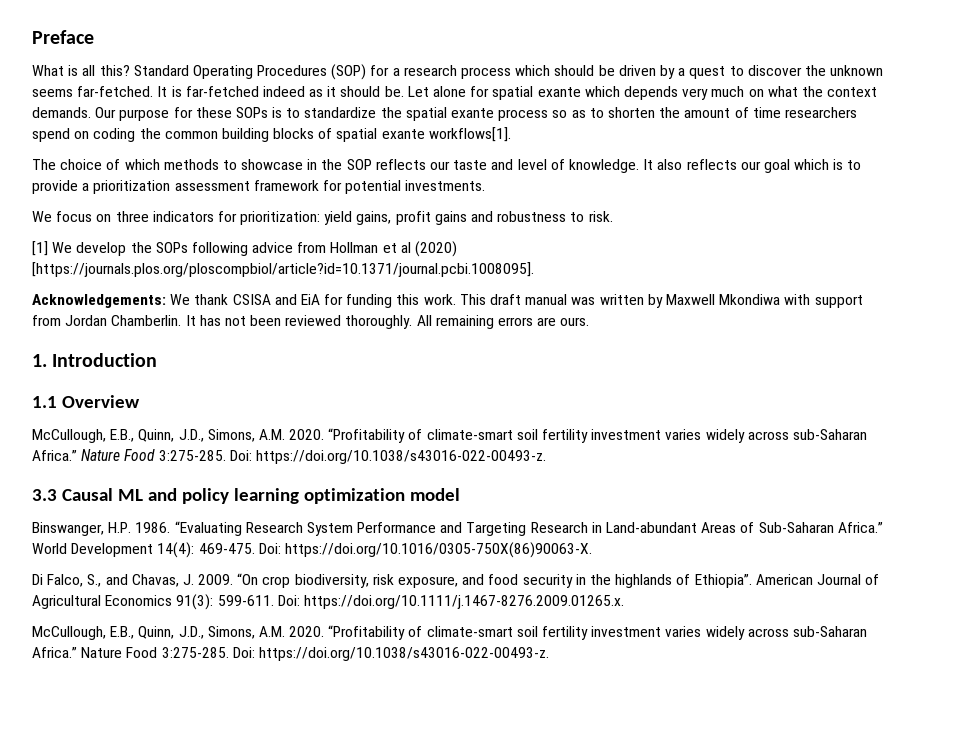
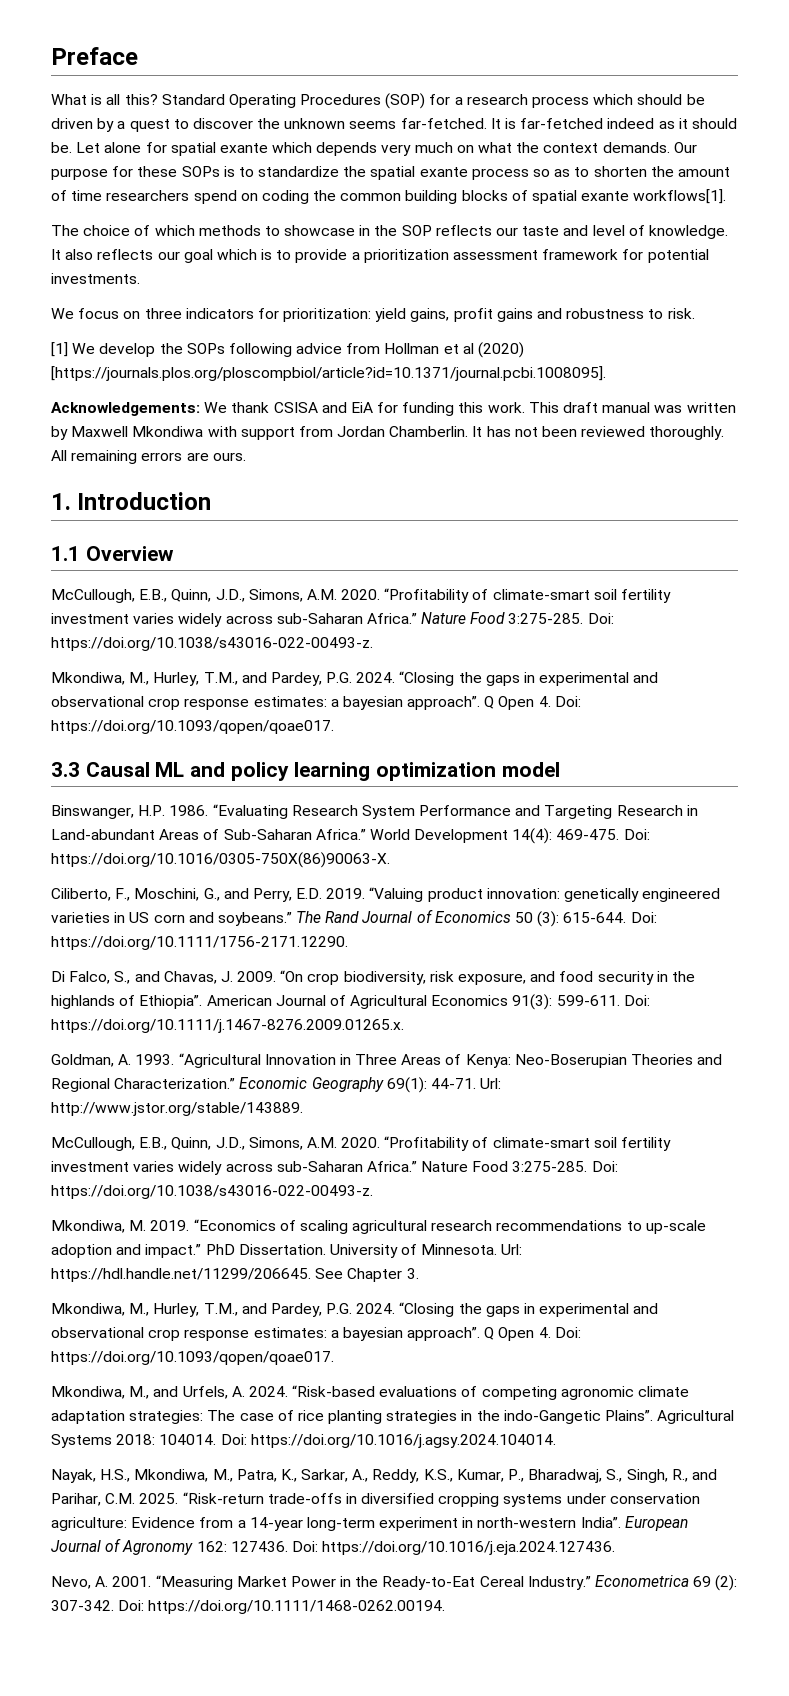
(546, 457) none -> [51,671,659,686] [51,696,581,710] [51,720,334,734] // Mkondiwa, M., Hurley, T.M., and Pardey, P.G. 2024. “Closing the gaps in experimental and observational crop response estimates: a bayesian approach”. Q Open 4. Doi: https://doi.org/10.1093/qopen/qoae017.
(592, 550) none -> [51,887,721,902] [51,909,657,927] [51,936,348,950] // Ciliberto, F., Moschini, G., and Perry, E.D. 2019. “Valuing product innovation: genetically engineered varieties in US corn and soybeans.” The Rand Journal of Economics 50 (3): 615-644. Doi: https://doi.org/10.1111/1756-2171.12290.
(624, 602) none -> [51,1053,723,1068] [51,1077,502,1093] [51,1102,303,1116] // Goldman, A. 1993. “Agricultural Innovation in Three Areas of Kenya: Neo-Boserupian Theories and Regional Characterization.” Economic Geography 69(1): 44-71. Url: http://www.jstor.org/stable/143889.
(549, 654) none -> [51,1219,706,1234] [51,1244,523,1258] [51,1268,419,1282] [51,1302,659,1317] [51,1327,581,1341] [51,1351,334,1365] [51,1385,690,1400] [51,1410,735,1424] [51,1434,556,1448] [51,1469,717,1483] [51,1492,700,1507] [51,1516,688,1531] [51,1538,616,1555] [51,1575,738,1591] [51,1600,446,1614] // Mkondiwa, M. 2019. “Economics of scaling agricultural research recommendations to up-scale adoption and impact.” PhD Dissertation. University of Minnesota. Url: https://hdl.handle.net/11299/206645. See Chapter 3. // Mkondiwa, M., Hurley, T.M., and Pardey, P.G. 2024. “Closing the gaps in experimental and observational crop response estimates: a bayesian approach”. Q Open 4. Doi: https://doi.org/10.1093/qopen/qoae017. // Mkondiwa, M., and Urfels, A. 2024. “Risk-based evaluations of competing agronomic climate adaptation strategies: The case of rice planting strategies in the indo-Gangetic Plains”. Agricultural Systems 2018: 104014. Doi: https://doi.org/10.1016/j.agsy.2024.104014. // Nayak, H.S., Mkondiwa, M., Patra, K., Sarkar, A., Reddy, K.S., Kumar, P., Bharadwaj, S., Singh, R., and Parihar, C.M. 2025. “Risk-return trade-offs in diversified cropping systems under conservation agriculture: Evidence from a 14-year long-term experiment in north-western India”. European Journal of Agronomy 162: 127436. Doi: https://doi.org/10.1016/j.eja.2024.127436. // Nevo, A. 2001. “Measuring Market Power in the Ready-to-Eat Cereal Industry.” Econometrica 69 (2): 307-342. Doi: https://doi.org/10.1111/1468-0262.00194.

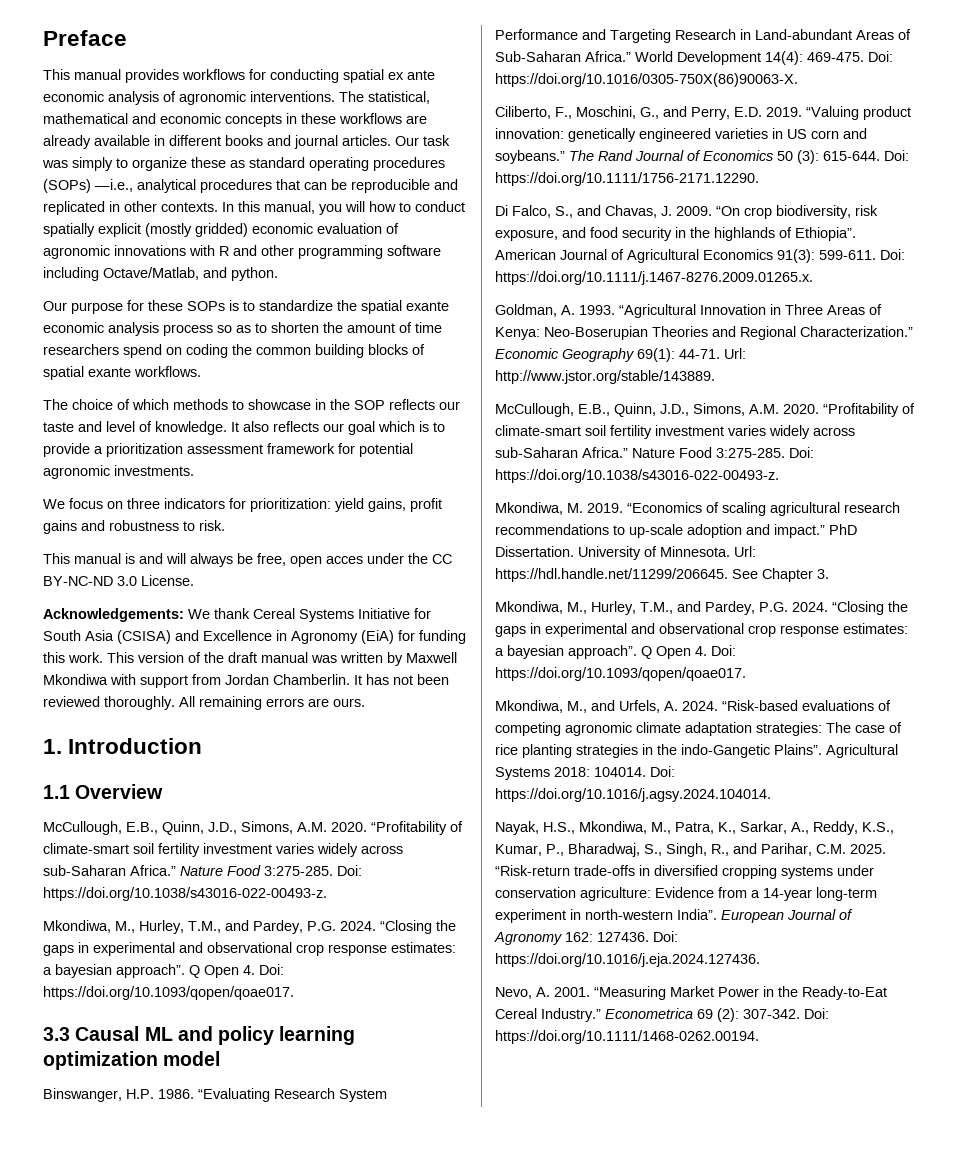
[51,93,705,109] [51,118,737,132] [51,142,670,156] What is all this? Standard Operating Procedures (SOP) for a research process which should be driven by a quest to discover the unknown seems far-fetched. It is far-fetched indeed as it should be. Let alone for spatial exante which depends very much on what the context demands. -> [43,69,435,83] [43,91,430,105] [43,113,427,127] [43,135,450,149] [42,157,445,171] [43,179,458,193] [43,201,465,215] [43,223,399,237] [43,245,441,259] [43,267,278,281] This manual provides workflows for conducting spatial ex ante economic analysis of agronomic interventions. The statistical, mathematical and economic concepts in these workflows are already available in different books and journal articles. Our task was simply to organize these as standard operating procedures (SOPs) —i.e., analytical procedures that can be reproducible and replicated in other contexts. In this manual, you will how to conduct spatially explicit (mostly gridded) economic evaluation of agronomic innovations with R and other programming software including Octave/Matlab, and python. //
(468, 172) none -> [43,322,159,336] economic analysis
[633,189,727,204] workflows[1]. -> [134,366,201,377] workflows.
(709, 256) none -> [43,465,110,479] agronomic
[51,342,525,358] [51,366,606,381] [51,402,373,416] [1] We develop the SOPs following advice from Hollman et al (2020) [https://journals.plos.org/ploscompbiol/article?id=10.1371/journal.pcbi.1008095]. // Acknowledgements: We thank CSISA and EiA -> [43,553,452,567] [43,575,194,586] [43,608,431,622] [43,630,394,644] This manual is and will always be free, open acces under the CC BY-NC-ND 3.0 License. // Acknowledgements: We thank Cereal Systems Initiative for South Asia (CSISA) and Excellence in Agronomy (EiA)
(559, 407) none -> [138,652,224,663] version of the

